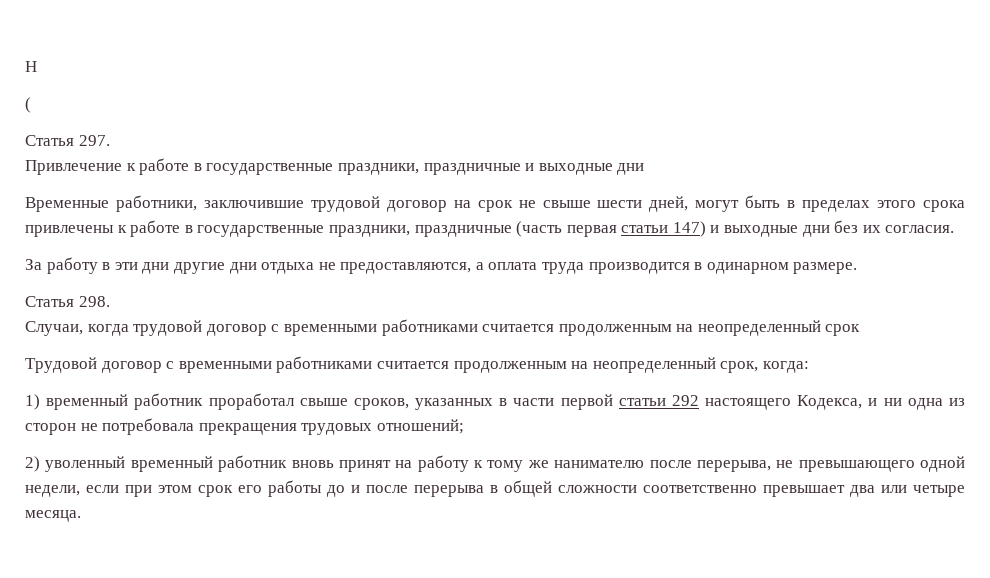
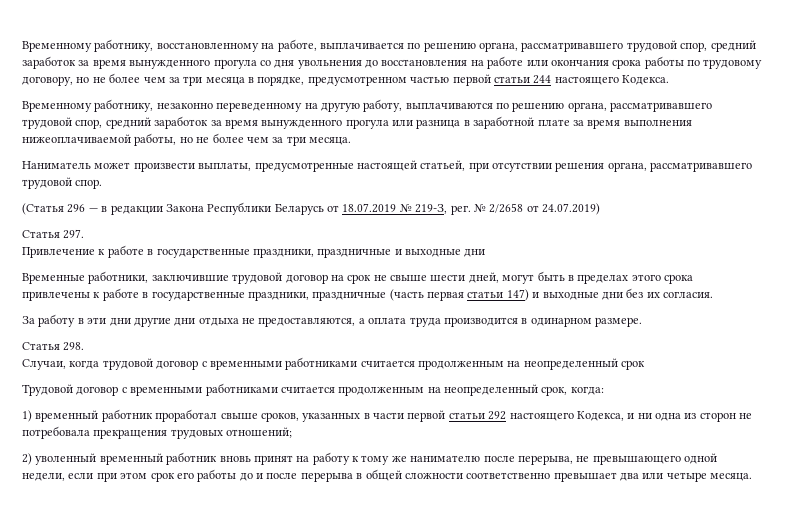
[25,61,37,72] [25,97,31,113] Н // ( -> [22,39,756,52] [22,56,763,69] [22,73,669,86] [22,99,713,112] [22,116,692,129] [22,133,351,146] [22,160,753,172] [22,177,103,189] [22,202,600,215] Временному работнику, восстановленному на работе, выплачивается по решению органа, рассматривавшего трудовой спор, средний заработок за время вынужденного прогула со дня увольнения до восстановления на работе или окончания срока работы по трудовому договору, но не более чем за три месяца в порядке, предусмотренном частью первой статьи 244 настоящего Кодекса. // Временному работнику, незаконно переведенному на другую работу, выплачиваются по решению органа, рассматривавшего трудовой спор, средний заработок за время вынужденного прогула или разница в заработной плате за время выполнения нижеоплачиваемой работы, но не более чем за три месяца. // Наниматель может произвести выплаты, предусмотренные настоящей статьей, при отсутствии решения органа, рассматривавшего трудовой спор. // (Статья 296 — в редакции Закона Республики Беларусь от 18.07.2019 № 219-З, рег. № 2/2658 от 24.07.2019)

